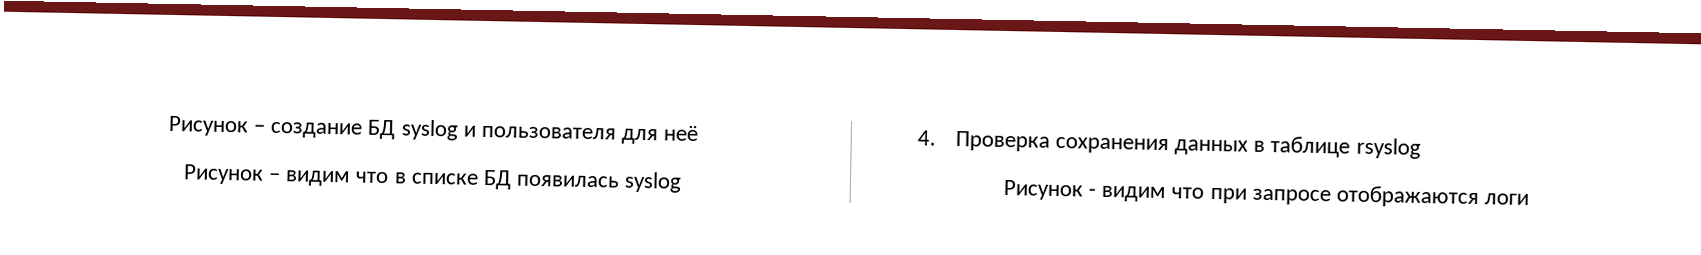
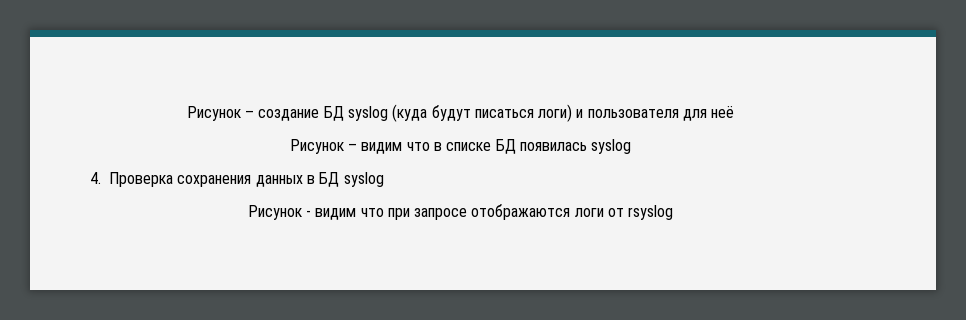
(459, 130) none -> [392,104,573,122] (куда будут писаться логи)
[1270,136,1421,159] таблице rsyslog -> [319,172,384,187] БД syslog
(1530, 199) none -> [608,205,674,220] от rsyslog

